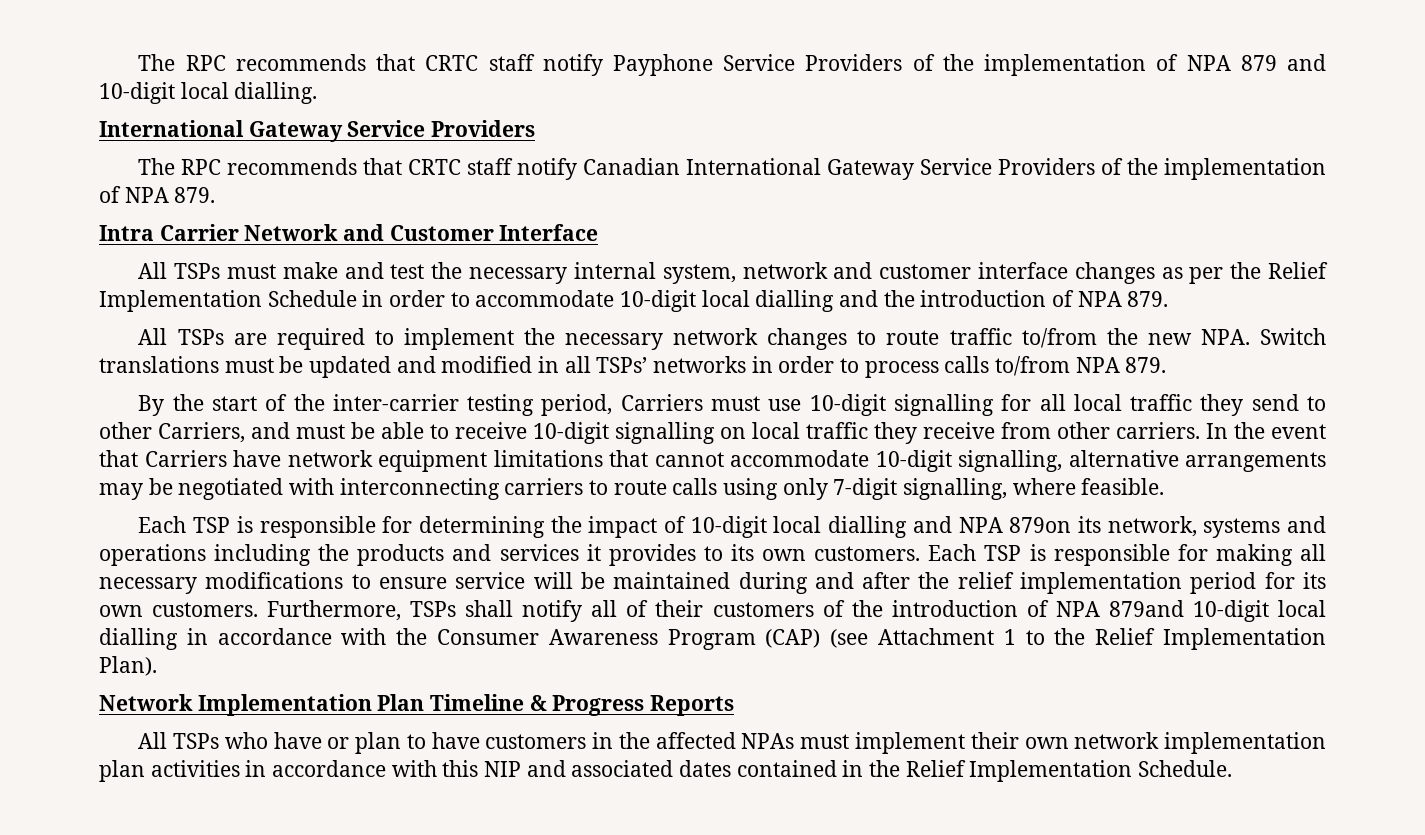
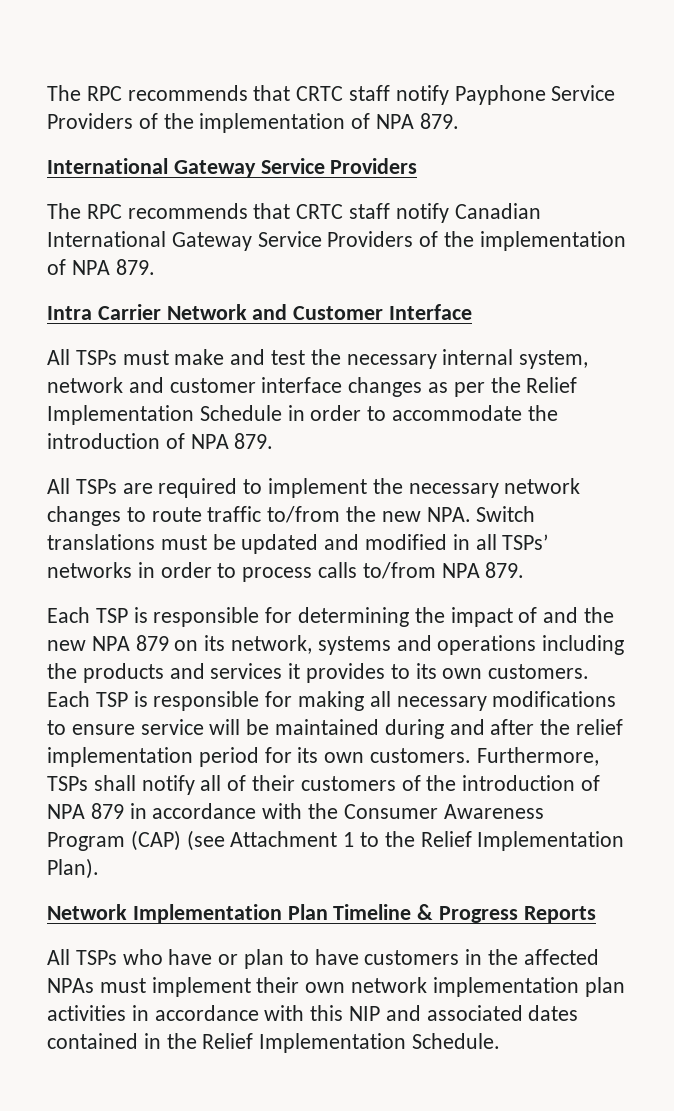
[1240,54,1326,71] [99,82,318,104] 879 and 10-digit local dialling. -> [419,113,459,129] 879.
[620,290,879,312] 10-digit local dialling and -> (523, 413) none
[138,394,1327,416] [99,422,1326,444] [99,450,1326,472] [99,478,1165,500] // By the start of the inter-carrier testing period, Carriers must use 10-digit signalling for all local traffic they send to other Carriers, and must be able to receive 10-digit signalling on local traffic they receive from other carriers. In the event that Carriers have network equipment limitations that cannot accommodate 10-digit signalling, alternative arrangements may be negotiated with interconnecting carriers to route calls using only 7-digit signalling, where feasible. -> (525, 570) none
[690,516,1072,538] 10-digit local dialling and NPA 879on -> [543,607,615,623] [47,635,199,651] and the new NPA 879 on
[1108,600,1326,622] [99,628,178,650] 879and 10-digit local dialling -> [90,803,124,819] 879

